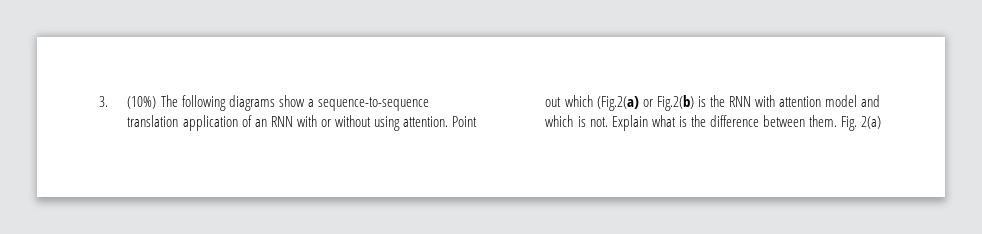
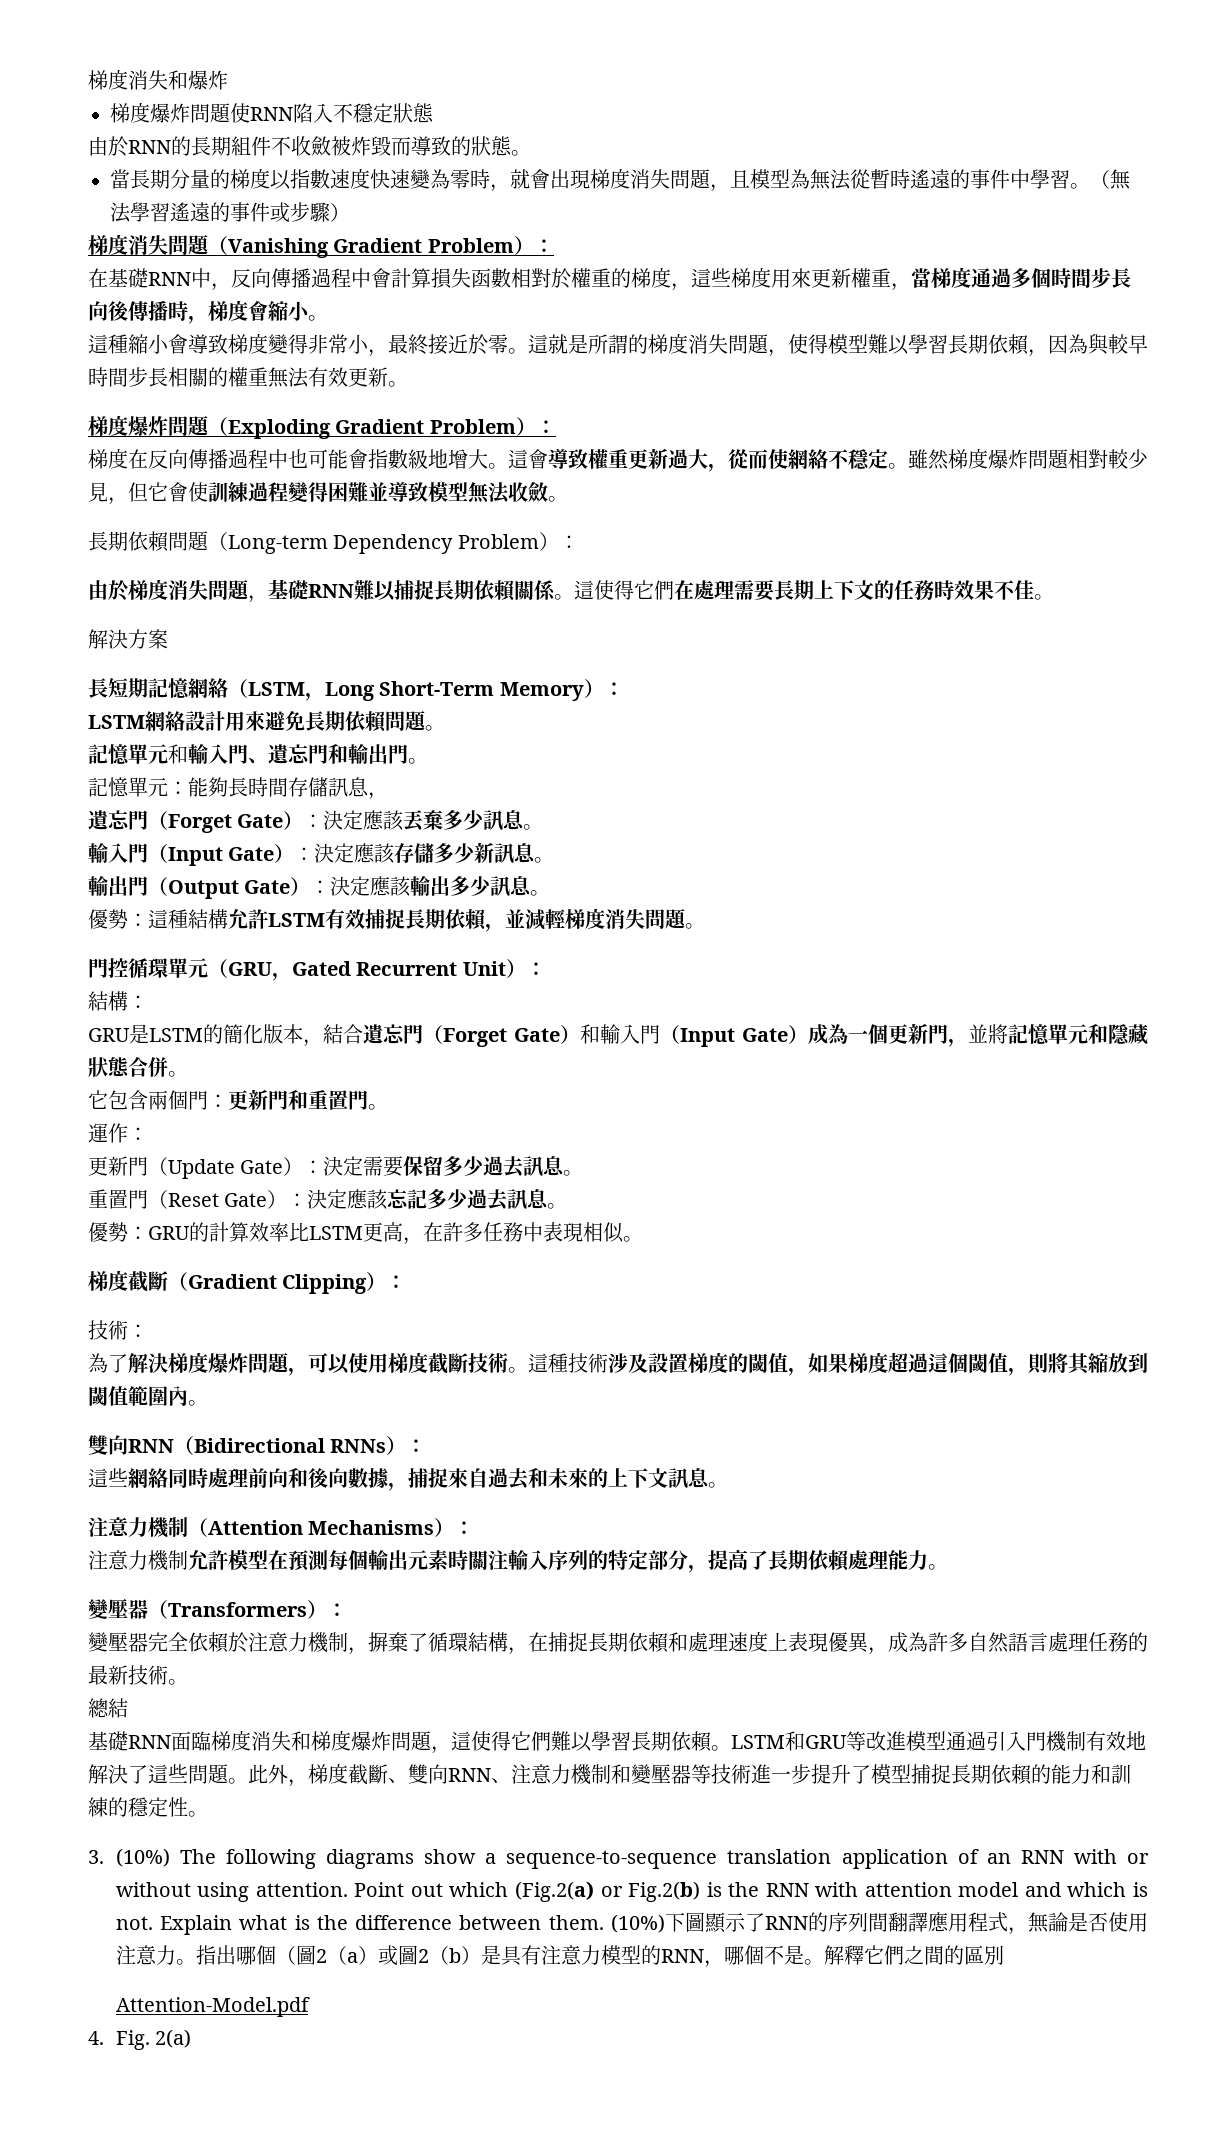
(99, 101) none -> [88,69,228,90] [110,102,434,123] [88,136,531,157] [110,168,1131,192] [110,202,350,223] [88,234,554,258] [88,267,1131,291] [88,300,328,324] [88,333,1148,357] [88,367,408,388] [88,415,556,439] [88,448,1148,472] [88,482,568,505] [88,531,579,554] [88,579,1054,603] [88,629,168,649] [88,678,624,701] [88,711,445,732] [88,744,428,765] [88,777,388,800] [88,810,544,833] [88,842,555,866] [88,876,551,899] [88,908,705,932] [88,958,546,981] [88,991,148,1011] [88,1023,1148,1047] [88,1057,188,1077] [88,1089,388,1110] [88,1123,148,1143] [88,1156,584,1179] [88,1189,568,1211] [88,1222,643,1245] [88,1270,407,1294] [88,1320,148,1340] [88,1352,1148,1376] [88,1386,208,1406] [88,1435,427,1455] [88,1468,728,1491] [88,1517,475,1538] [88,1550,948,1573] [88,1599,347,1619] [88,1631,1148,1655] [88,1665,188,1685] [88,1698,128,1718] [88,1730,1146,1754] [88,1763,1131,1787] [88,1797,208,1817] 梯度消失和爆炸 // 梯度爆炸問題使RNN陷入不穩定狀態 // 由於RNN的長期組件不收斂被炸毀而導致的狀態。 // 當長期分量的梯度以指數速度快速變為零時，就會出現梯度消失問題，且模型為無法從暫時遙遠的事件中學習。（無法學習遙遠的事件或步驟） // 梯度消失問題（Vanishing Gradient Problem）： // 在基礎RNN中，反向傳播過程中會計算損失函數相對於權重的梯度，這些梯度用來更新權重，當梯度通過多個時間步長向後傳播時，梯度會縮小。 // 這種縮小會導致梯度變得非常小，最終接近於零。這就是所謂的梯度消失問題，使得模型難以學習長期依賴，因為與較早時間步長相關的權重無法有效更新。 // 梯度爆炸問題（Exploding Gradient Problem）： // 梯度在反向傳播過程中也可能會指數級地增大。這會導致權重更新過大，從而使網絡不穩定。雖然梯度爆炸問題相對較少見，但它會使訓練過程變得困難並導致模型無法收斂。 // 長期依賴問題（Long-term Dependency Problem）： // 由於梯度消失問題，基礎RNN難以捕捉長期依賴關係。這使得它們在處理需要長期上下文的任務時效果不佳。 // 解決方案 // 長短期記憶網絡（LSTM，Long Short-Term Memory）： // LSTM網絡設計用來避免長期依賴問題。 // 記憶單元和輸入門、遺忘門和輸出門。 // 記憶單元：能夠長時間存儲訊息， // 遺忘門（Forget Gate）：決定應該丟棄多少訊息。 // 輸入門（Input Gate）：決定應該存儲多少新訊息。 // 輸出門（Output Gate）：決定應該輸出多少訊息。 // 優勢：這種結構允許LSTM有效捕捉長期依賴，並減輕梯度消失問題。 // 門控循環單元（GRU，Gated Recurrent Unit）： // 結構： // GRU是LSTM的簡化版本，結合遺忘門（Forget Gate）和輸入門（Input Gate）成為一個更新門，並將記憶單元和隱藏狀態合併。 // 它包含兩個門：更新門和重置門。 // 運作： // 更新門（Update Gate）：決定需要保留多少過去訊息。 // 重置門（Reset Gate）：決定應該忘記多少過去訊息。 // 優勢：GRU的計算效率比LSTM更高，在許多任務中表現相似。 // 梯度截斷（Gradient Clipping）： // 技術： // 為了解決梯度爆炸問題，可以使用梯度截斷技術。這種技術涉及設置梯度的閾值，如果梯度超過這個閾值，則將其縮放到閾值範圍內。 // 雙向RNN（Bidirectional RNNs）： // 這些網絡同時處理前向和後向數據，捕捉來自過去和未來的上下文訊息。 // 注意力機制（Attention Mechanisms）： // 注意力機制允許模型在預測每個輸出元素時關注輸入序列的特定部分，提高了長期依賴處理能力。 // 變壓器（Transformers）： // 變壓器完全依賴於注意力機制，摒棄了循環結構，在捕捉長期依賴和處理速度上表現優異，成為許多自然語言處理任務的最新技術。 // 總結 // 基礎RNN面臨梯度消失和梯度爆炸問題，這使得它們難以學習長期依賴。LSTM和GRU等改進模型通過引入門機制有效地解決了這些問題。此外，梯度截斷、雙向RNN、注意力機制和變壓器等技術進一步提升了模型捕捉長期依賴的能力和訓練的穩定性。 //
(837, 121) none -> [610,1912,1148,1935] [115,1945,1004,1968] [115,1997,310,2017] [88,2031,104,2045] (10%)下圖顯示了RNN的序列間翻譯應用程式，無論是否使用注意力。指出哪個（圖2（a）或圖2（b）是具有注意力模型的RNN，哪個不是。解釋它們之間的區別 // Attention-Model.pdf // 4.

